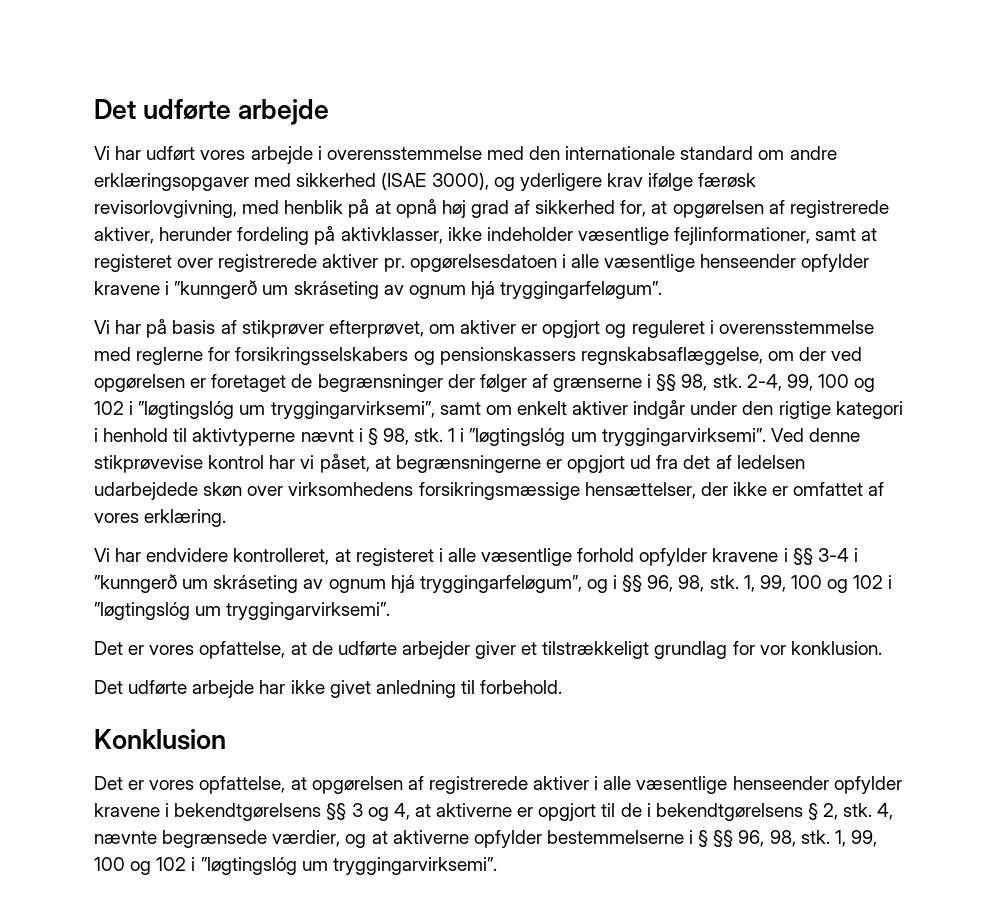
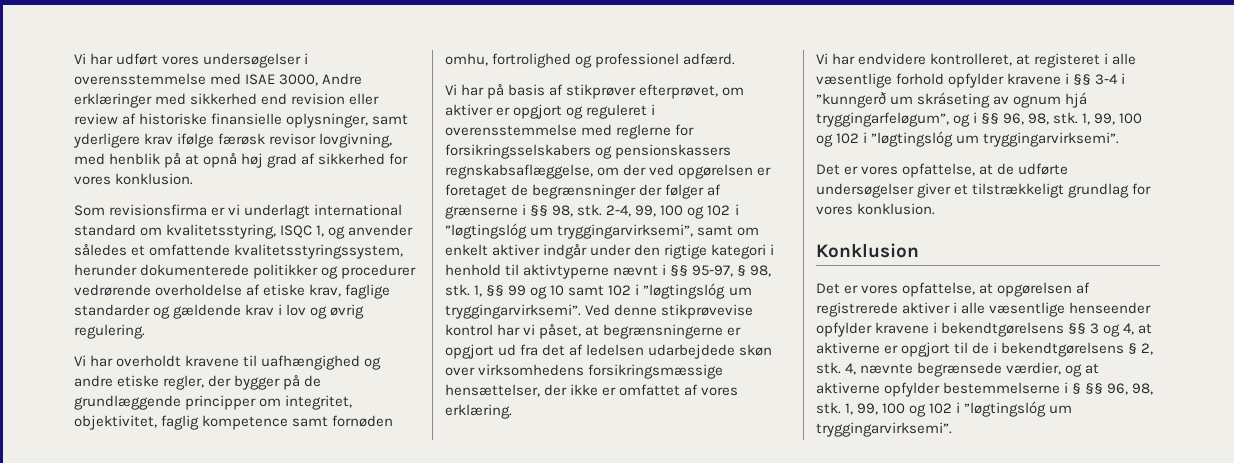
[94,99,330,125] Det udførte arbejde // -> (74, 58) none
[250,146,837,164] [94,172,515,191] arbejde i overensstemmelse med den internationale standard om andre erklæringsopgaver med sikkerhed (ISAE 3000), og -> [203,53,309,68] [74,73,363,86] [74,93,380,108] [74,113,409,128] undersøgelser i overensstemmelse med ISAE 3000, Andre erklæringer med sikkerhed end revision eller review af historiske finansielle oplysninger, samt
[94,200,237,218] revisorlovgivning, -> [269,133,393,148] revisor lovgivning,
[620,200,889,218] [94,226,878,245] [94,254,870,272] [94,280,663,299] for, at opgørelsen af registrerede aktiver, herunder fordeling på aktivklasser, ikke indeholder væsentlige fejlinformationer, samt at registeret over registrerede aktiver pr. opgørelsesdatoen i alle væsentlige henseender opfylder kravene i ”kunngerð um skráseting av ognum hjá tryggingarfeløgum”. -> [389,153,409,165] [74,173,194,185] [74,204,403,219] [74,224,414,239] [74,243,404,259] [74,264,417,279] [74,284,391,299] [74,304,365,319] [74,324,145,339] [74,355,382,370] [74,374,322,390] [74,395,353,410] [74,415,394,430] [445,53,736,68] for vores konklusion. // Som revisionsfirma er vi underlagt international standard om kvalitetsstyring, ISQC 1, og anvender således et omfattende kvalitetsstyringssystem, herunder dokumenterede politikker og procedurer vedrørende overholdelse af etiske krav, faglige standarder og gældende krav i lov og øvrig regulering. // Vi har overholdt kravene til uafhængighed og andre etiske regler, der bygger på de grundlæggende principper om integritet, objektivitet, faglig kompetence samt fornøden omhu, fortrolighed og professionel adfærd.
(363, 435) none -> [670,265,734,277] §§ 95-97,
[448,428,456,442] 1 -> [474,285,632,299] 1, §§ 99 og 10 samt 102
[401,641,470,659] arbejder -> [816,183,914,198] undersøgelser
[759,641,882,655] [94,680,563,698] vor konklusion. // Det udførte arbejde har ikke givet anledning til forbehold. -> [816,203,936,215] vores konklusion.

